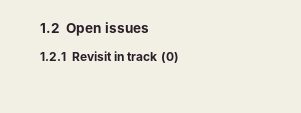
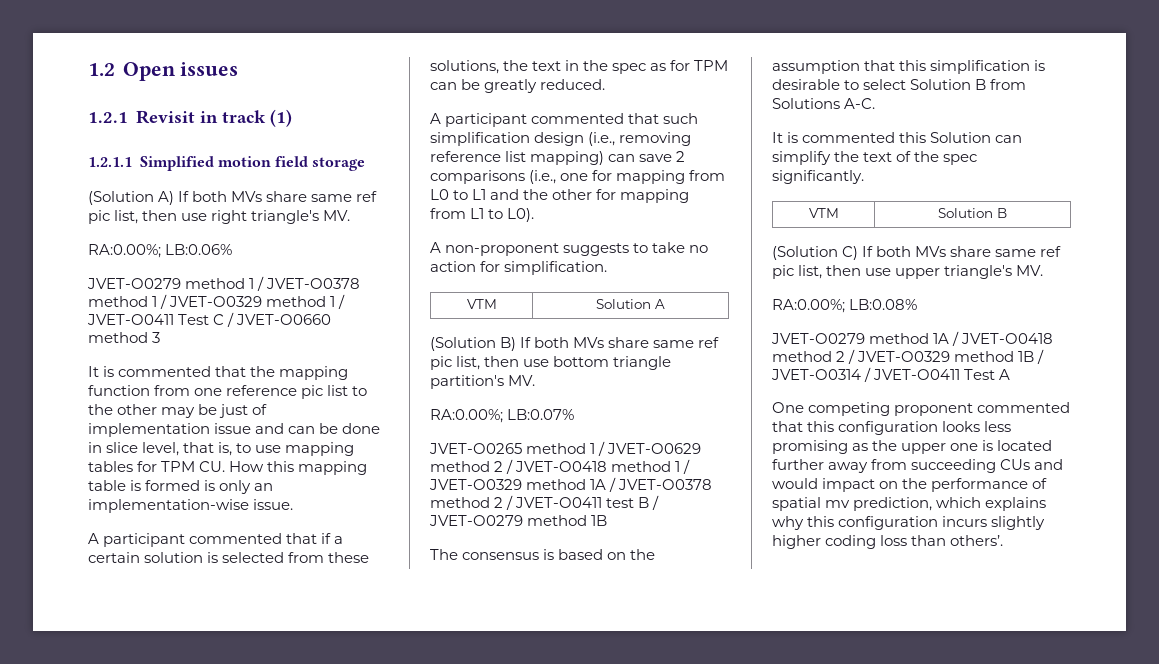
[160,52,179,63] (0) -> [269,109,292,127] [88,156,366,171] [88,191,378,205] [88,210,351,224] [88,244,233,258] [87,276,361,291] [88,294,346,309] [87,312,332,327] [88,332,161,343] [88,366,349,380] [88,385,368,399] [88,404,268,418] [88,423,381,437] [88,442,355,456] [88,461,368,475] [88,480,274,494] [88,499,294,513] [88,533,344,547] [88,552,370,563] [430,60,729,74] [430,79,606,93] [430,113,699,127] [430,132,692,146] [430,151,686,165] [430,170,726,184] [430,189,690,203] [430,208,535,222] [430,242,709,256] [430,261,608,275] [466,299,497,309] [596,299,665,309] [430,337,720,351] [430,356,672,370] [430,375,536,389] [430,409,575,423] [429,441,702,456] [430,459,691,474] [429,477,713,492] [430,495,660,510] [429,515,608,526] [430,549,656,560] [772,60,1046,74] [772,79,1027,90] [772,98,876,109] [772,132,1023,143] [772,151,978,165] [772,170,864,184] [808,208,839,218] [938,208,1007,218] [772,246,1062,260] [772,265,1044,279] [772,299,918,313] [771,331,1054,346] [772,349,1045,364] [771,367,1011,382] [772,402,1071,416] [772,421,1012,435] [772,440,1053,454] [772,459,1064,473] [772,478,1048,492] [772,497,1047,511] [772,516,1046,530] [772,535,1004,549] (1) // 1.2.1.1 Simplified motion field storage // (Solution A) If both MVs share same ref pic list, then use right triangle's MV. // RA:0.00%; LB:0.06% // JVET-O0279 method 1 / JVET-O0378 method 1 / JVET-O0329 method 1 / JVET-O0411 Test C / JVET-O0660 method 3 // It is commented that the mapping function from one reference pic list to the other may be just of implementation issue and can be done in slice level, that is, to use mapping tables for TPM CU. How this mapping table is formed is only an implementation-wise issue. // A participant commented that if a certain solution is selected from these solutions, the text in the spec as for TPM can be greatly reduced. // A participant commented that such simplification design (i.e., removing reference list mapping) can save 2 comparisons (i.e., one for mapping from L0 to L1 and the other for mapping from L1 to L0). // A non-proponent suggests to take no action for simplification. // VTM | Solution A // (Solution B) If both MVs share same ref pic list, then use bottom triangle partition's MV. // RA:0.00%; LB:0.07% // JVET-O0265 method 1 / JVET-O0629 method 2 / JVET-O0418 method 1 / JVET-O0329 method 1A / JVET-O0378 method 2 / JVET-O0411 test B / JVET-O0279 method 1B // The consensus is based on the assumption that this simplification is desirable to select Solution B from Solutions A-C. // It is commented this Solution can simplify the text of the spec significantly. // VTM | Solution B // (Solution C) If both MVs share same ref pic list, then use upper triangle's MV. // RA:0.00%; LB:0.08% // JVET-O0279 method 1A / JVET-O0418 method 2 / JVET-O0329 method 1B / JVET-O0314 / JVET-O0411 Test A // One competing proponent commented that this configuration looks less promising as the upper one is located further away from succeeding CUs and would impact on the performance of spatial mv prediction, which explains why this configuration incurs slightly higher coding loss than others’.

